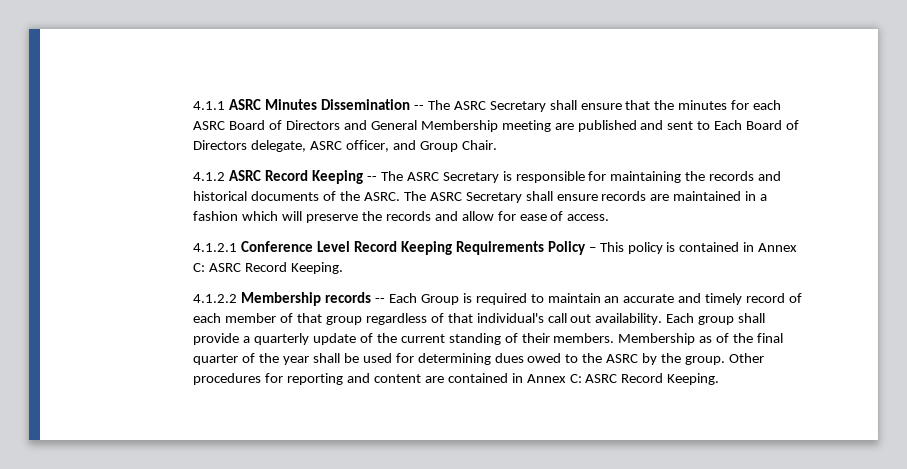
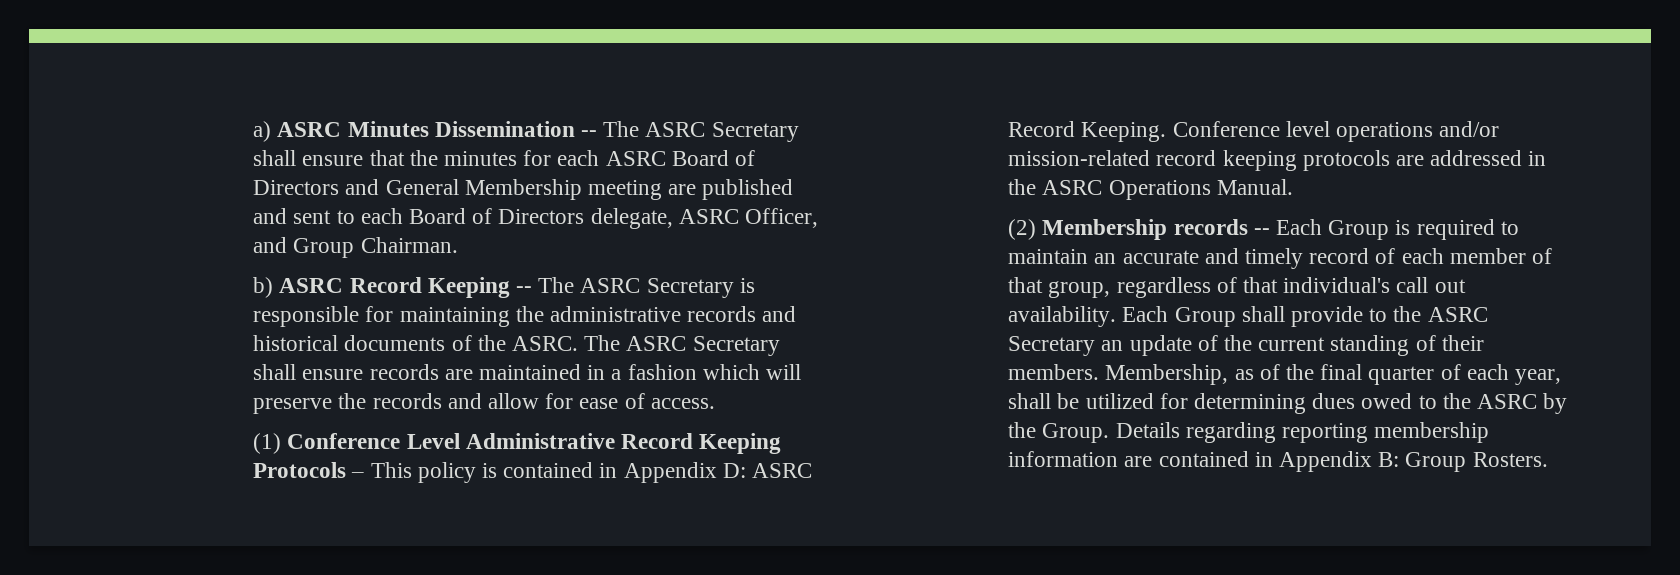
[193,101,226,110] 4.1.1 -> [253,121,272,142] a)
[714,120,743,130] Each -> [360,208,403,224] each
[346,140,390,152] officer, -> [745,208,819,228] Officer,
[461,140,497,150] [193,172,226,181] Chair. // 4.1.2 -> [360,237,458,253] [253,277,274,298] Chairman. // b)
(706, 176) none -> [550,306,682,322] administrative
[193,243,238,252] 4.1.2.1 -> [253,433,282,454] (1)
[354,241,586,255] Record Keeping Requirements Policy -> [465,433,782,454] [253,462,347,478] Administrative Record Keeping Protocols
[758,243,798,252] [193,262,344,274] [193,294,238,303] Annex C: ASRC Record Keeping. // 4.1.2.2 -> [623,462,813,483] [1008,121,1500,142] [1008,150,1547,171] [1008,179,1293,200] [1008,219,1037,240] Appendix D: ASRC Record Keeping. Conference level operations and/or mission-related record keeping protocols are addressed in the ASRC Operations Manual. // (2)
[325,316,362,325] group -> [1048,281,1111,298] group,
[698,316,735,325] group -> [1174,307,1236,327] Group
[243,333,310,345] a quarterly -> [1369,306,1488,322] [1008,336,1124,356] to the ASRC Secretary an
[618,333,696,345] Membership -> [1105,364,1229,385] Membership,
[259,353,310,365] the year -> [1466,364,1562,385] each year,
[362,353,392,363] used -> [1085,393,1154,409] utilized
[684,353,764,365] [193,373,720,385] group. Other procedures for reporting and content are contained in Annex C: ASRC Record Keeping. -> [1042,422,1490,443] [1008,451,1548,472] Group. Details regarding reporting membership information are contained in Appendix B: Group Rosters.

